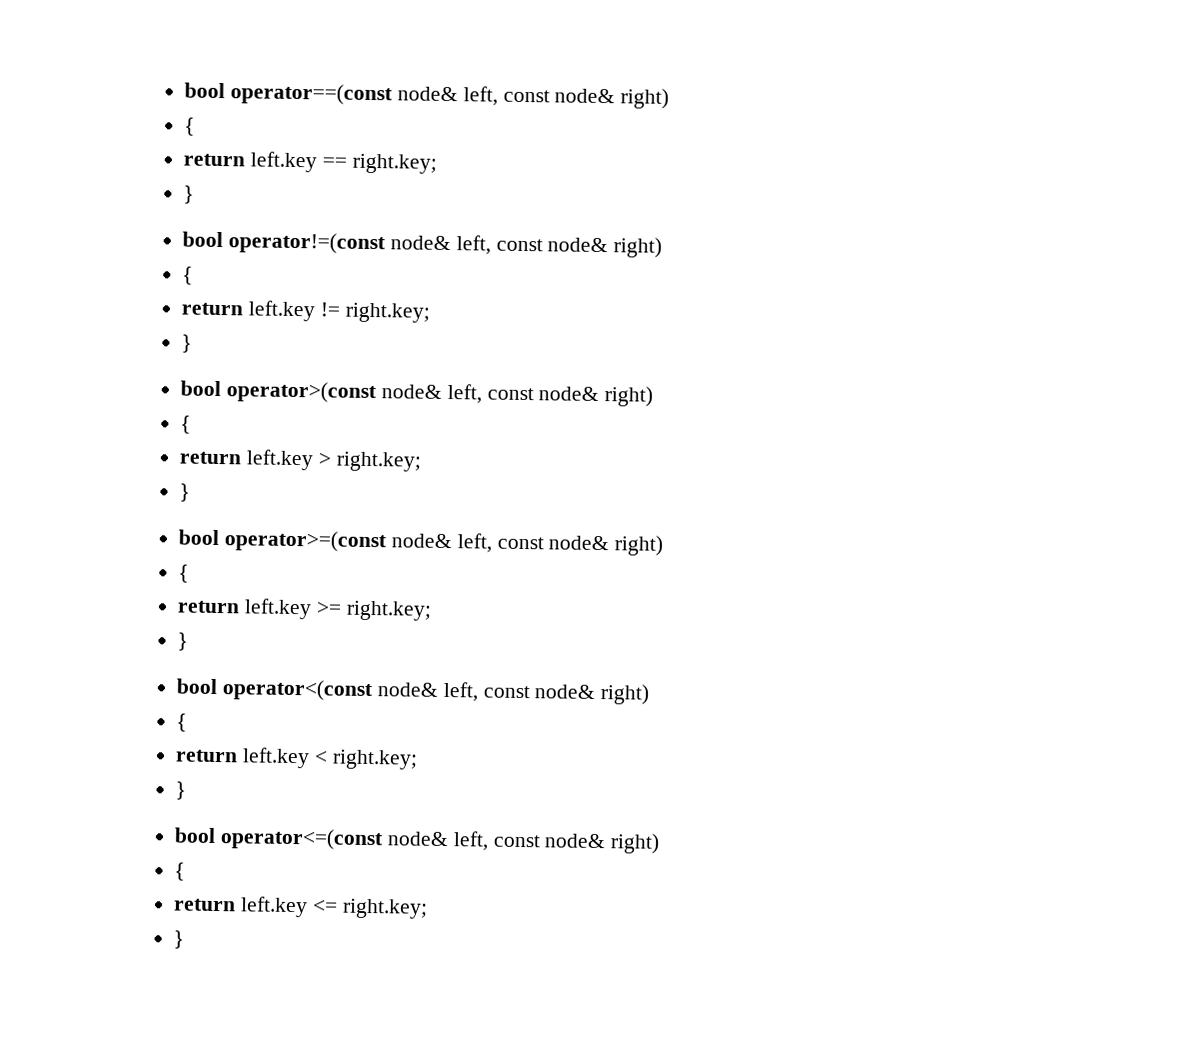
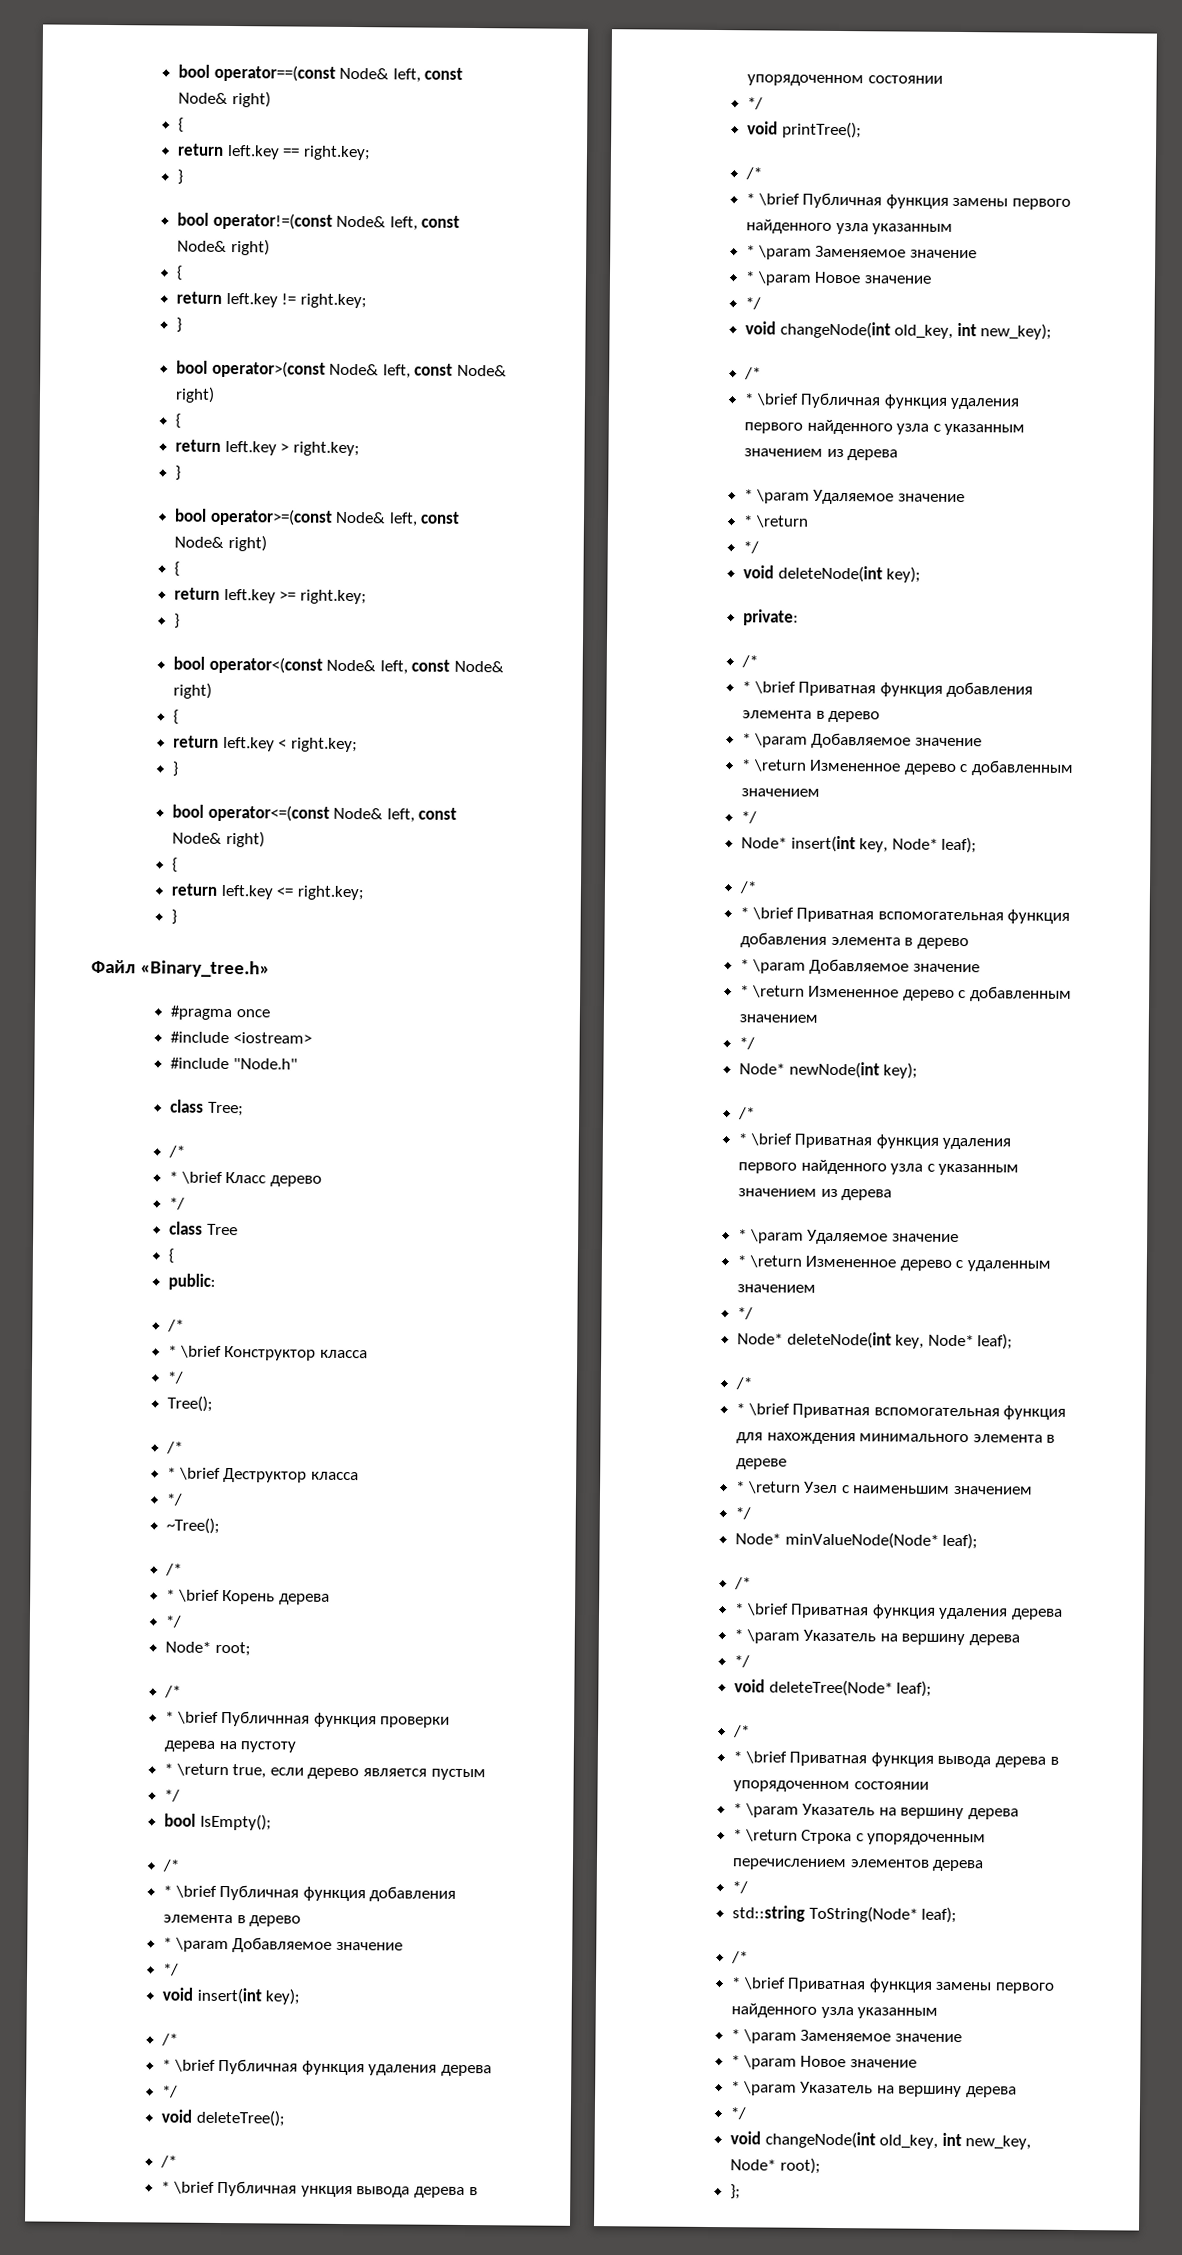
[396,86,616,106] node& left, const node& -> [339,67,464,83] [178,92,229,104] Node& left, const Node&
[389,235,609,255] node& left, const node& -> [336,215,461,231] [177,240,228,252] Node& left, const Node&
[380,383,600,404] node& left, const node& -> [329,363,508,379] Node& left, const Node&
[390,533,610,553] node& left, const node& -> [335,511,461,527] [174,536,225,548] Node& left, const Node&
[376,681,596,702] node& left, const node& -> [326,659,505,675] Node& left, const Node&
[386,831,607,851] node& left, const node& -> [333,807,458,823] [172,832,223,844] Node& left, const Node&
(185, 939) none -> [91,959,270,978] [170,1005,270,1021] [170,1031,312,1044] [170,1057,298,1070] [170,1099,244,1117] [168,1145,186,1158] [169,1171,322,1187] [169,1197,186,1210] [169,1221,238,1236] [168,1248,175,1264] [168,1273,217,1290] [167,1319,185,1332] [168,1345,368,1361] [167,1371,184,1384] [167,1395,214,1412] [166,1441,184,1454] [167,1467,359,1483] [166,1493,183,1506] [166,1517,221,1534] [165,1563,183,1576] [166,1589,330,1605] [165,1615,182,1628] [165,1641,251,1657] [164,1685,182,1698] [165,1710,451,1728] [164,1740,297,1753] [164,1763,486,1781] [164,1789,181,1802] [164,1813,272,1831] [162,1859,180,1872] [163,1884,457,1902] [163,1914,302,1927] [163,1937,403,1953] [163,1963,180,1976] [162,1987,301,2005] [161,2033,179,2046] [162,2058,493,2077] [162,2085,179,2098] [161,2109,285,2127] [160,2155,178,2168] [161,2180,478,2199] [747,74,943,87] [747,97,764,110] [747,121,862,139] [745,167,763,180] [746,192,1072,210] [746,219,954,235] [746,245,977,260] [745,271,931,286] [745,297,762,310] [745,321,1053,340] [744,367,762,380] [744,392,1020,410] [744,419,1026,436] [744,448,899,461] [744,489,965,505] [743,515,809,528] [743,541,760,554] [743,565,922,583] [743,609,800,626] [741,655,759,668] [742,681,1034,698] [742,710,881,723] [742,732,982,749] [741,759,1075,776] [741,788,821,797] [741,811,758,824] [741,835,978,854] [739,881,758,894] [740,907,1071,924] [740,932,969,950] [740,958,980,975] [740,985,1073,1002] [739,1014,819,1023] [739,1037,756,1050] [739,1061,919,1079] [738,1107,756,1120] [738,1133,1012,1150] [738,1159,1020,1176] [738,1188,893,1201] [738,1229,959,1245] [737,1255,1052,1272] [737,1284,817,1293] [737,1307,754,1320] [737,1331,1014,1350] [735,1377,753,1390] [736,1403,1067,1420] [736,1432,1056,1445] [736,1458,788,1470] [736,1481,1034,1495] [735,1507,752,1520] [735,1531,979,1550] [734,1577,752,1590] [735,1603,1064,1620] [734,1629,1021,1646] [734,1655,751,1668] [734,1679,933,1697] [733,1725,751,1738] [733,1751,1059,1768] [733,1780,929,1793] [733,1803,1020,1820] [733,1829,987,1846] [732,1858,985,1872] [732,1881,749,1894] [732,1905,958,1924] [731,1951,749,1964] [731,1977,1055,1994] [731,2003,939,2019] [731,2029,962,2044] [731,2055,917,2070] [731,2081,1018,2098] [730,2107,747,2120] [730,2131,1032,2150] [730,2157,821,2174] [730,2184,742,2200] // Файл «Binary_tree.h» // #pragma once // #include <iostream> // #include "Node.h" // class Tree; // /* // * \brief Класс дерево // */ // class Tree // { // public: // /* // * \brief Конструктор класса // */ // Tree(); // /* // * \brief Деструктор класса // */ // ~Tree(); // /* // * \brief Корень дерева // */ // Node* root; // /* // * \brief Публичнная функция проверки дерева на пустоту // * \return true, если дерево является пустым // */ // bool IsEmpty(); // /* // * \brief Публичная функция добавления элемента в дерево // * \param Добавляемое значение // */ // void insert(int key); // /* // * \brief Публичная функция удаления дерева // */ // void deleteTree(); // /* // * \brief Публичная ункция вывода дерева в упорядоченном состоянии // */ // void printTree(); // /* // * \brief Публичная функция замены первого найденного узла указанным // * \param Заменяемое значение // * \param Новое значение // */ // void changeNode(int old_key, int new_key); // /* // * \brief Публичная функция удаления первого найденного узла с указанным значением из дерева // * \param Удаляемое значение // * \return // */ // void deleteNode(int key); // private: // /* // * \brief Приватная функция добавления элемента в дерево // * \param Добавляемое значение // * \return Измененное дерево с добавленным значением // */ // Node* insert(int key, Node* leaf); // /* // * \brief Приватная вспомогательная функция добавления элемента в дерево // * \param Добавляемое значение // * \return Измененное дерево с добавленным значением // */ // Node* newNode(int key); // /* // * \brief Приватная функция удаления первого найденного узла с указанным значением из дерева // * \param Удаляемое значение // * \return Измененное дерево с удаленным значением // */ // Node* deleteNode(int key, Node* leaf); // /* // * \brief Приватная вспомогательная функция для нахождения минимального элемента в дереве // * \return Узел с наименьшим значением // */ // Node* minValueNode(Node* leaf); // /* // * \brief Приватная функция удаления дерева // * \param Указатель на вершину дерева // */ // void deleteTree(Node* leaf); // /* // * \brief Приватная функция вывода дерева в упорядоченном состоянии // * \param Указатель на вершину дерева // * \return Строка с упорядоченным перечислением элементов дерева // */ // std::string ToString(Node* leaf); // /* // * \brief Приватная функция замены первого найденного узла указанным // * \param Заменяемое значение // * \param Новое значение // * \param Указатель на вершину дерева // */ // void changeNode(int old_key, int new_key, Node* root); // };

